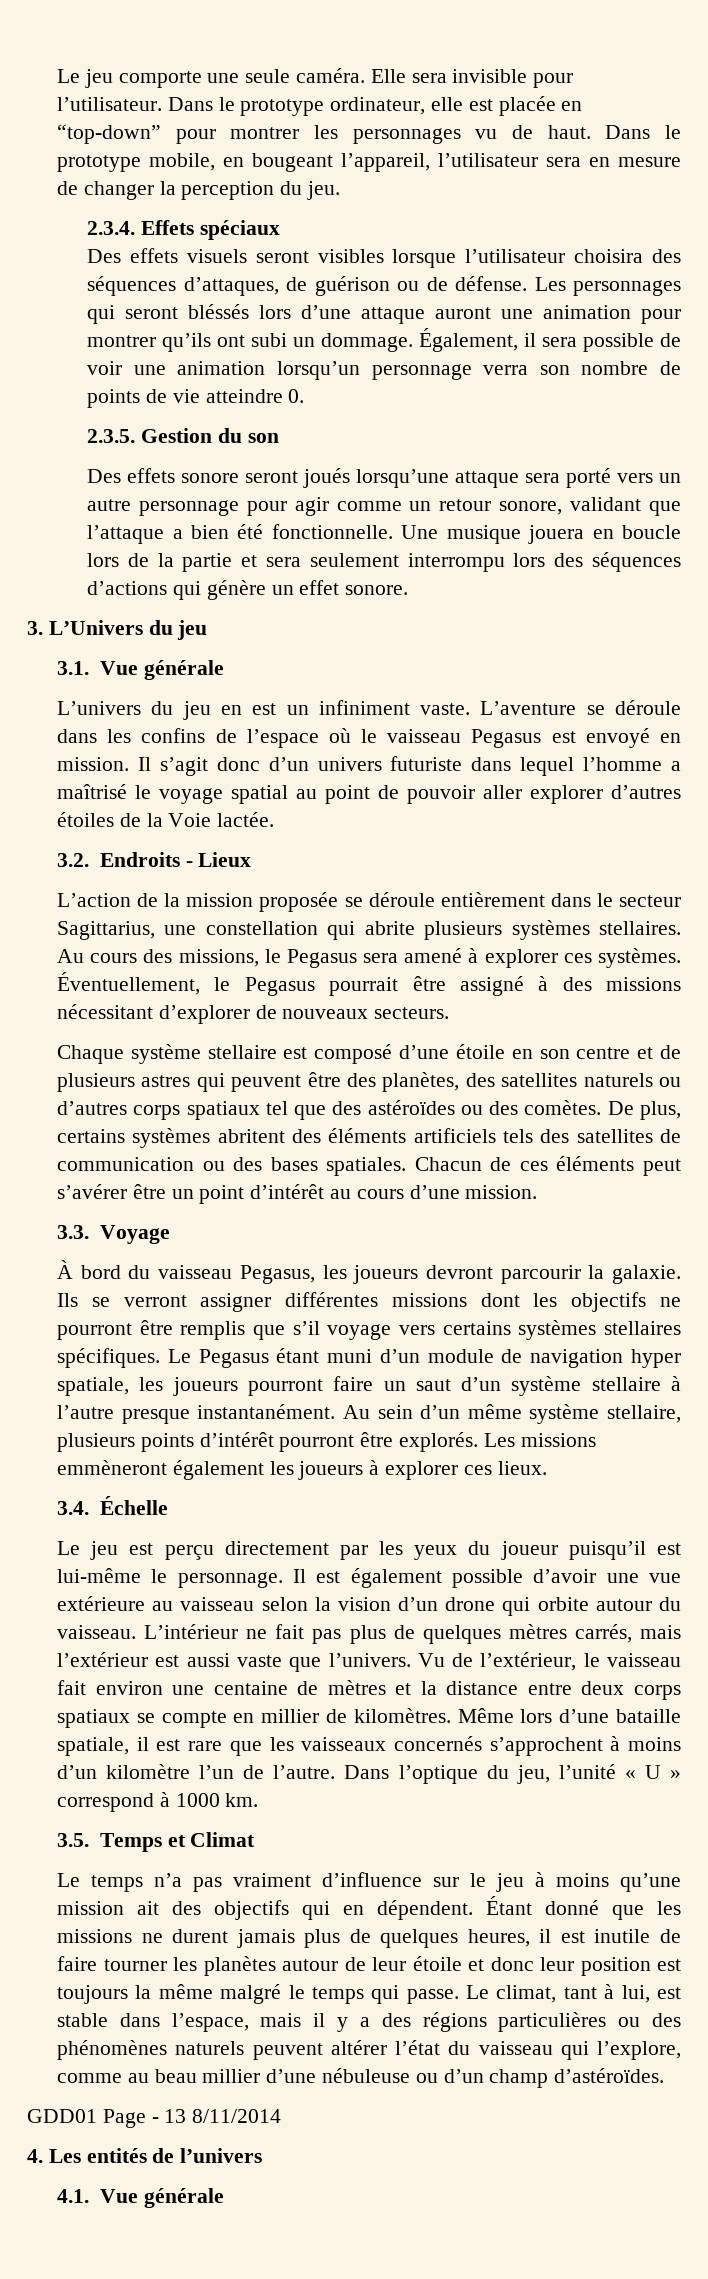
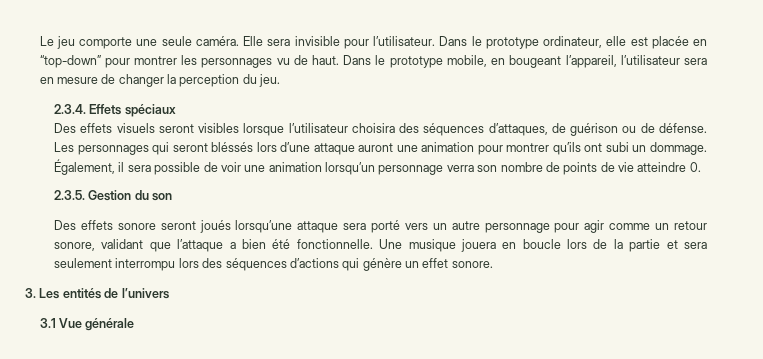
[48,620,208,640] [57,660,224,680] [57,700,681,720] [57,728,682,748] [57,756,681,776] [57,784,681,804] [57,812,275,827] [57,852,252,867] [57,892,681,912] [57,920,681,940] [57,948,681,968] [57,972,681,996] [57,1004,450,1024] [57,1044,681,1064] [57,1072,681,1092] [57,1100,681,1120] [57,1128,681,1148] [57,1156,681,1176] [57,1184,538,1204] [57,1225,170,1244] [57,1260,682,1284] [57,1292,681,1312] [57,1320,682,1340] [57,1348,681,1368] [57,1376,681,1396] [57,1404,681,1424] [57,1432,596,1452] [57,1460,547,1480] [57,1496,168,1515] [57,1541,682,1560] [57,1568,681,1588] [57,1596,682,1616] [57,1624,681,1644] [57,1652,681,1672] [57,1680,681,1700] [57,1708,681,1728] [57,1736,681,1756] [57,1764,682,1784] [57,1792,259,1812] [57,1832,256,1852] [57,1872,681,1892] [57,1896,681,1920] [57,1929,681,1948] [57,1956,682,1976] [57,1984,681,2004] [57,2012,681,2032] [57,2040,681,2060] [57,2068,665,2088] [27,2109,282,2128] [27,2149,43,2163] L’Univers du jeu // 3.1. Vue générale // L’univers du jeu en est un infiniment vaste. L’aventure se déroule dans les confins de l’espace où le vaisseau Pegasus est envoyé en mission. Il s’agit donc d’un univers futuriste dans lequel l’homme a maîtrisé le voyage spatial au point de pouvoir aller explorer d’autres étoiles de la Voie lactée. // 3.2. Endroits - Lieux // L’action de la mission proposée se déroule entièrement dans le secteur Sagittarius, une constellation qui abrite plusieurs systèmes stellaires. Au cours des missions, le Pegasus sera amené à explorer ces systèmes. Éventuellement, le Pegasus pourrait être assigné à des missions nécessitant d’explorer de nouveaux secteurs. // Chaque système stellaire est composé d’une étoile en son centre et de plusieurs astres qui peuvent être des planètes, des satellites naturels ou d’autres corps spatiaux tel que des astéroïdes ou des comètes. De plus, certains systèmes abritent des éléments artificiels tels des satellites de communication ou des bases spatiales. Chacun de ces éléments peut s’avérer être un point d’intérêt au cours d’une mission. // 3.3. Voyage // À bord du vaisseau Pegasus, les joueurs devront parcourir la galaxie. Ils se verront assigner différentes missions dont les objectifs ne pourront être remplis que s’il voyage vers certains systèmes stellaires spécifiques. Le Pegasus étant muni d’un module de navigation hyper spatiale, les joueurs pourront faire un saut d’un système stellaire à l’autre presque instantanément. Au sein d’un même système stellaire, plusieurs points d’intérêt pourront être explorés. Les missions emmèneront également les joueurs à explorer ces lieux. // 3.4. Échelle // Le jeu est perçu directement par les yeux du joueur puisqu’il est lui-même le personnage. Il est également possible d’avoir une vue extérieure au vaisseau selon la vision d’un drone qui orbite autour du vaisseau. L’intérieur ne fait pas plus de quelques mètres carrés, mais l’extérieur est aussi vaste que l’univers. Vu de l’extérieur, le vaisseau fait environ une centaine de mètres et la distance entre deux corps spatiaux se compte en millier de kilomètres. Même lors d’une bataille spatiale, il est rare que les vaisseaux concernés s’approchent à moins d’un kilomètre l’un de l’autre. Dans l’optique du jeu, l’unité « U » correspond à 1000 km. // 3.5. Temps et Climat // Le temps n’a pas vraiment d’influence sur le jeu à moins qu’une mission ait des objectifs qui en dépendent. Étant donné que les missions ne durent jamais plus de quelques heures, il est inutile de faire tourner les planètes autour de leur étoile et donc leur position est toujours la même malgré le temps qui passe. Le climat, tant à lui, est stable dans l’espace, mais il y a des régions particulières ou des phénomènes naturels peuvent altérer l’état du vaisseau qui l’explore, comme au beau millier d’une nébuleuse ou d’un champ d’astéroïdes. // GDD01 Page - 13 8/11/2014 // 4. -> (36, 293) none
[57,2189,90,2203] 4.1. -> [39,318,56,328] 3.1

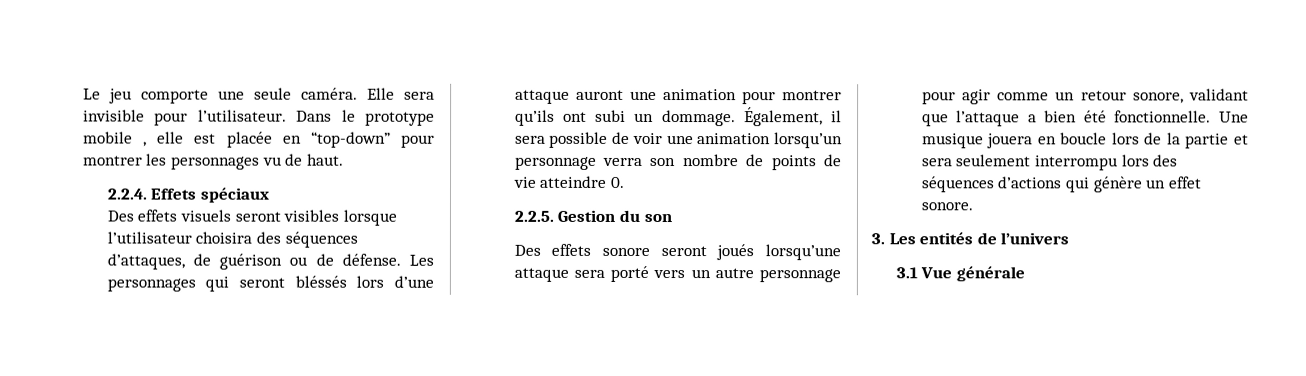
[543,36,603,48] ordinateur, -> [82,131,148,147] mobile ,
[343,55,708,68] [39,74,281,87] [54,104,87,114] Dans le prototype mobile, en bougeant l’appareil, l’utilisateur sera en mesure de changer la perception du jeu. // 2.3.4. -> [106,188,147,200] // 2.2.4.
[54,190,86,200] 2.3.5. -> [513,210,554,222] 2.2.5.

